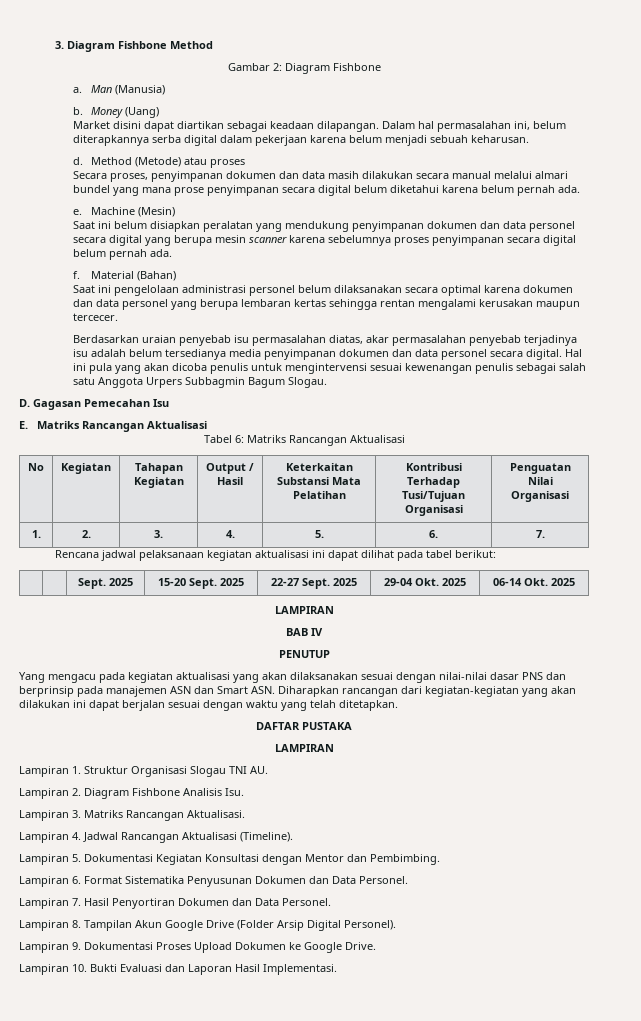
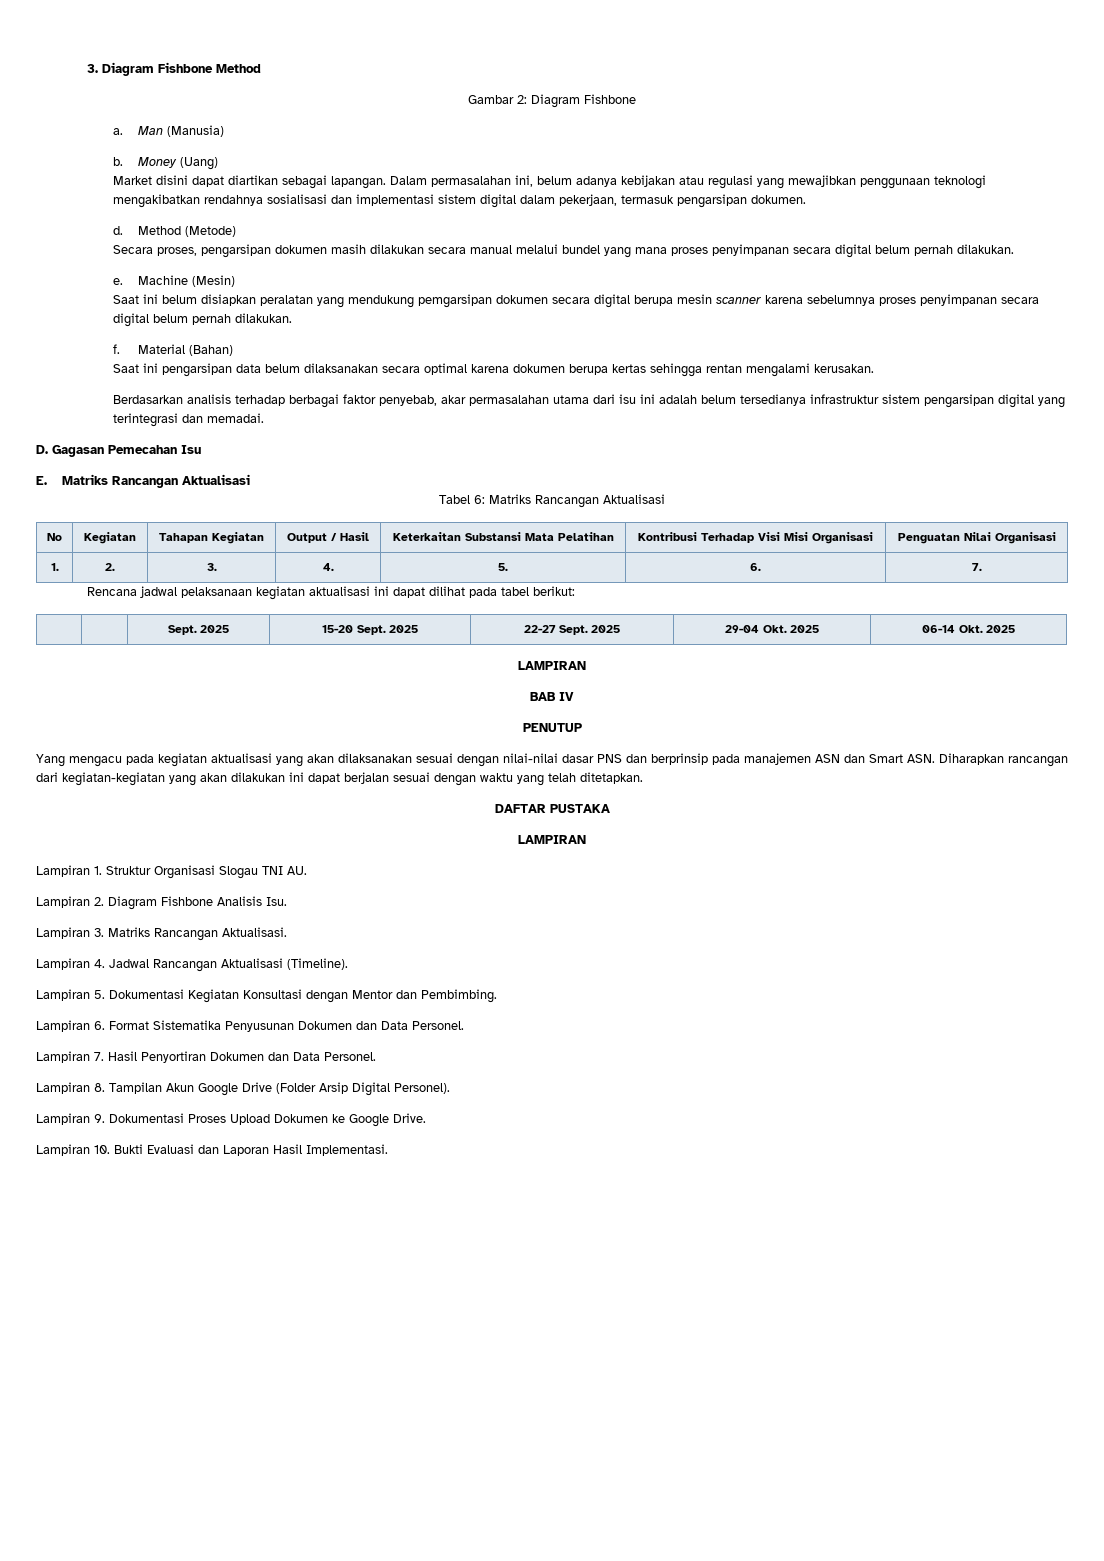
[270,121,567,132] [73,135,530,146] keadaan dilapangan. Dalam hal permasalahan ini, belum diterapkannya serba digital dalam pekerjaan karena belum menjadi sebuah keharusan. -> [330,175,986,189] [112,194,806,208] lapangan. Dalam permasalahan ini, belum adanya kebijakan atau regulasi yang mewajibkan penggunaan teknologi mengakibatkan rendahnya sosialisasi dan implementasi sistem digital dalam pekerjaan, termasuk pengarsipan dokumen.
[184,157,246,168] atau proses -> (237, 231) none
[151,171,326,182] penyimpanan dokumen dan data -> [200,244,327,258] pengarsipan dokumen
[535,171,569,179] almari -> (558, 249) none
[174,185,581,196] prose penyimpanan secara digital belum diketahui karena belum pernah ada. -> [670,244,1014,258] proses penyimpanan secara digital belum pernah dilakukan.
[352,221,576,232] [73,235,172,246] penyimpanan dokumen dan data personel secara digital yang -> [417,294,630,308] pemgarsipan dokumen secara digital
[150,249,173,257] ada. -> [234,313,292,323] dilakukan.
[114,285,296,296] pengelolaan administrasi personel -> [161,363,261,377] pengarsipan data
[73,299,581,310] [73,313,119,321] [73,335,578,346] [73,349,583,360] [73,363,587,374] [73,377,328,388] dan data personel yang berupa lembaran kertas sehingga rentan mengalami kerusakan maupun tercecer. // Berdasarkan uraian penyebab isu permasalahan diatas, akar permasalahan penyebab terjadinya isu adalah belum tersedianya media penyimpanan dokumen dan data personel secara digital. Hal ini pula yang akan dicoba penulis untuk mengintervensi sesuai kewenangan penulis sebagai salah satu Anggota Urpers Subbagmin Bagum Slogau. -> [568,363,874,377] [112,394,1065,408] [112,413,264,427] berupa kertas sehingga rentan mengalami kerusakan. // Berdasarkan analisis terhadap berbagai faktor penyebab, akar permasalahan utama dari isu ini adalah belum tersedianya infrastruktur sistem pengarsipan digital yang terintegrasi dan memadai.
[402,491,465,502] Tusi/Tujuan -> [758,532,808,541] Visi Misi

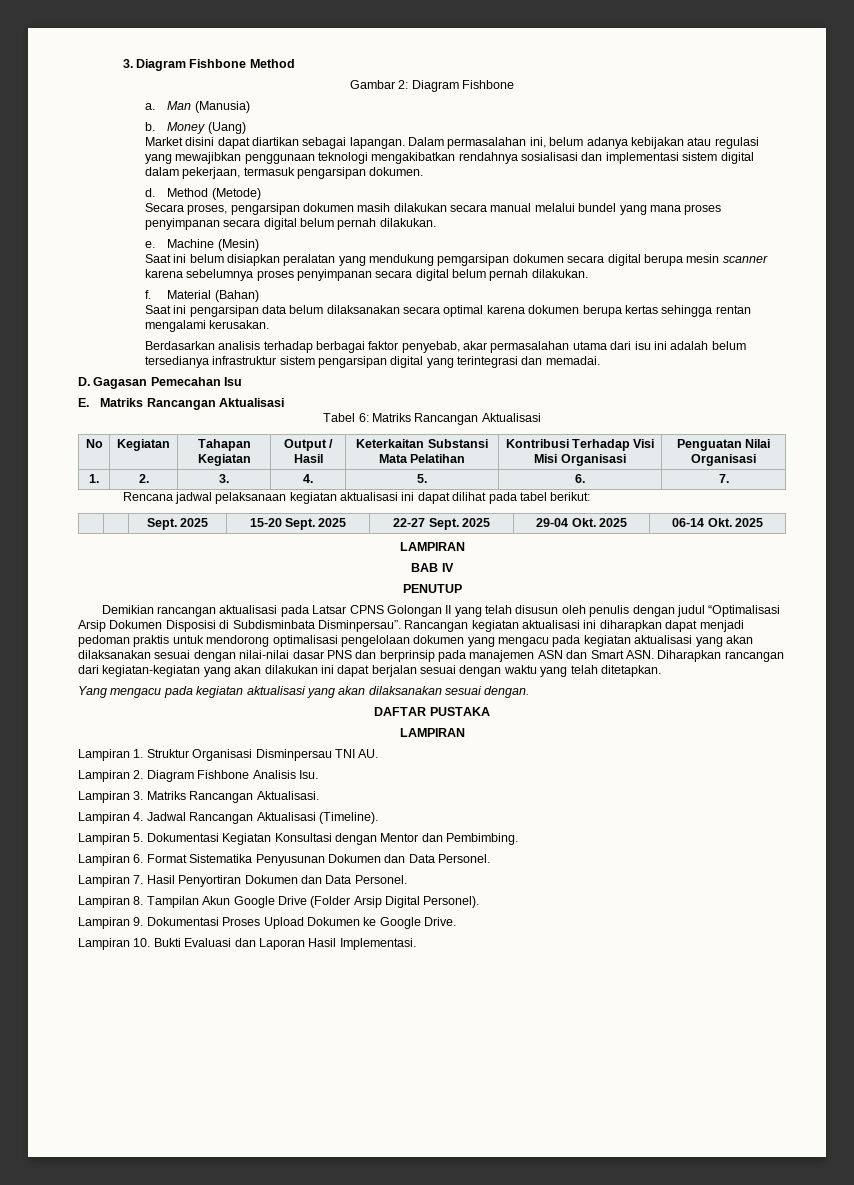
[36,754,65,767] Yang -> [101,605,781,617] [78,620,744,632] [78,635,495,647] Demikian rancangan aktualisasi pada Latsar CPNS Golongan II yang telah disusun oleh penulis dengan judul “Optimalisasi Arsip Dokumen Disposisi di Subdisminbata Disminpersau”. Rancangan kegiatan aktualisasi ini diharapkan dapat menjadi pedoman praktis untuk mendorong optimalisasi pengelolaan dokumen yang
(643, 778) none -> [78,686,530,698] // Yang mengacu pada kegiatan aktualisasi yang akan dilaksanakan sesuai dengan.
[219,866,258,879] Slogau -> [255,749,332,761] Disminpersau

